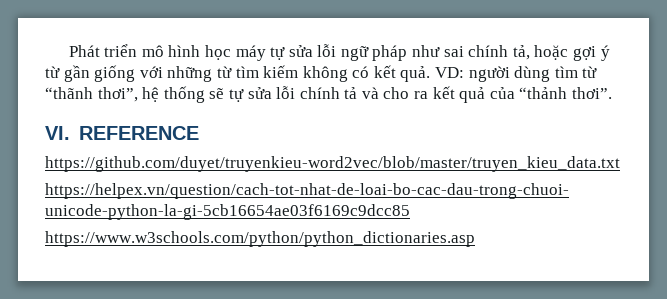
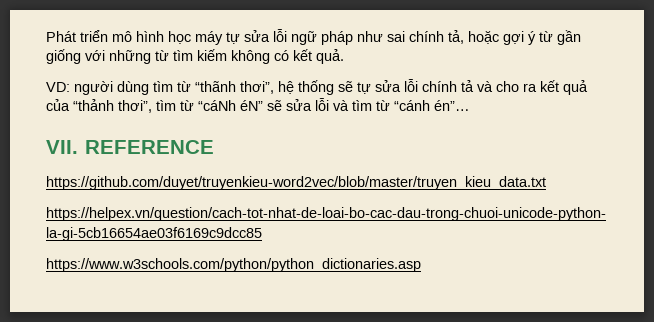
(431, 74) none -> (344, 56) //
[572,87,613,99] [45,126,70,140] thơi”. // VI. -> [118,98,470,113] [46,140,78,154] thơi”, tìm từ “cáNh éN” sẽ sửa lỗi và tìm từ “cánh én”… // VII.

